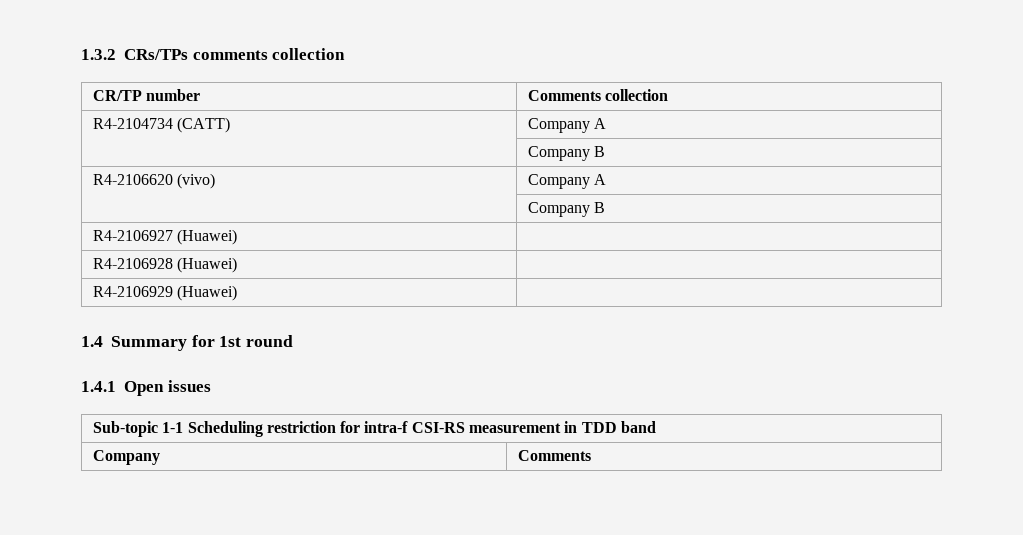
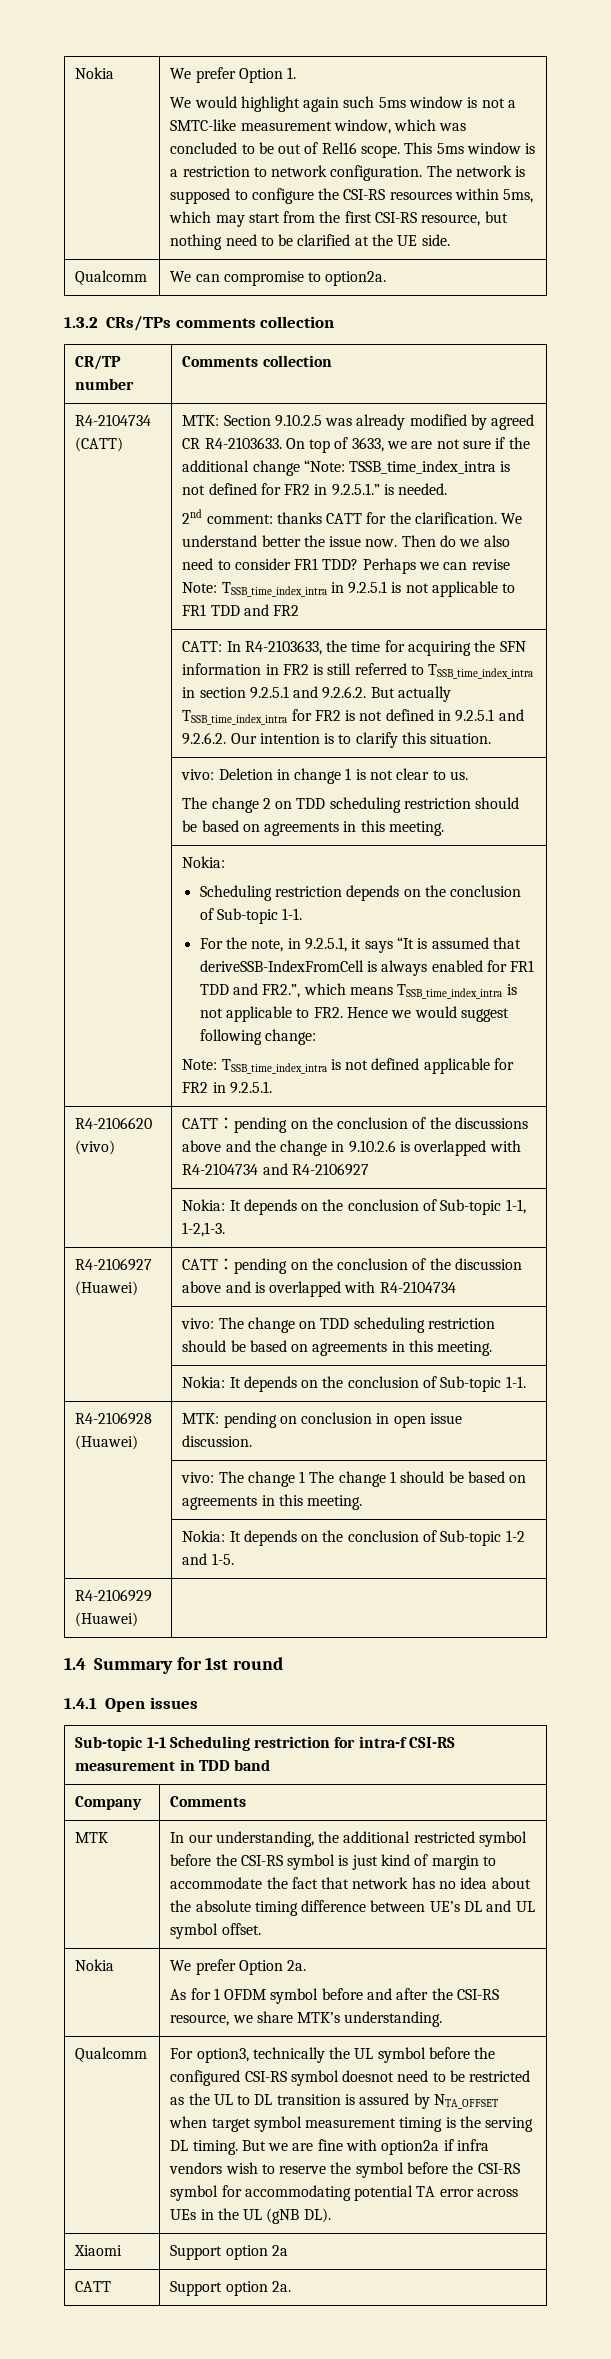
(81, 54) none -> [75,67,115,79] [170,67,297,83] [170,96,517,112] [170,119,467,134] [170,142,536,158] [170,165,526,181] [170,188,534,204] [169,211,508,227] [170,234,450,250] [75,270,148,285] [170,271,387,286] Nokia | We prefer Option 1. // We would highlight again such 5ms window is not a SMTC-like measurement window, which was concluded to be out of Rel16 scope. This 5ms window is a restriction to network configuration. The network is supposed to configure the CSI-RS resources within 5ms, which may start from the first CSI-RS resource, but nothing need to be clarified at the UE side. // Qualcomm | We can compromise to option2a. //
[527,118,607,133] [527,146,606,161] [92,173,216,189] [527,174,607,189] [527,202,606,217] [92,229,238,245] [92,257,238,273] Company A // | Company B // R4-2106620 (vivo) | Company A // | Company B // R4-2106927 (Huawei) | // R4-2106928 (Huawei) | -> [182,414,535,430] [182,437,530,453] [182,460,511,476] [182,483,448,496] [182,509,523,524] [182,535,510,547] [182,558,510,574] [182,581,516,597] [182,604,300,616] [182,640,526,656] [182,663,534,679] [182,686,452,702] [182,709,524,725] [182,732,492,748] [181,768,469,784] [182,797,520,813] [182,820,445,836] [182,856,226,868] [199,885,522,901] [199,908,303,924] [199,937,522,953] [199,960,535,976] [199,983,517,999] [199,1006,510,1022] [199,1029,317,1045] [182,1058,515,1074] [182,1081,272,1094] [75,1117,153,1129] [75,1140,116,1155] [182,1117,529,1133] [182,1140,521,1156] [182,1163,369,1176] [182,1199,526,1215] [182,1222,226,1237] [75,1258,153,1271] [75,1281,139,1296] [182,1258,523,1274] [182,1281,456,1297] [181,1317,496,1333] [182,1340,493,1356] [182,1376,526,1392] [75,1412,153,1425] [75,1435,139,1450] [182,1412,463,1428] [182,1435,253,1447] [181,1471,527,1487] [182,1494,363,1510] [182,1530,525,1546] [182,1553,234,1565] MTK: Section 9.10.2.5 was already modified by agreed CR R4-2103633. On top of 3633, we are not sure if the additional change “Note: TSSB_time_index_intra is not defined for FR2 in 9.2.5.1.” is needed. // 2nd comment: thanks CATT for the clarification. We understand better the issue now. Then do we also need to consider FR1 TDD? Perhaps we can revise Note: TSSB_time_index_intra in 9.2.5.1 is not applicable to FR1 TDD and FR2 // | CATT: In R4-2103633, the time for acquiring the SFN information in FR2 is still referred to TSSB_time_index_intra in section 9.2.5.1 and 9.2.6.2. But actually TSSB_time_index_intra for FR2 is not defined in 9.2.5.1 and 9.2.6.2. Our intention is to clarify this situation. // | vivo: Deletion in change 1 is not clear to us. // The change 2 on TDD scheduling restriction should be based on agreements in this meeting. // | Nokia: // Scheduling restriction depends on the conclusion of Sub-topic 1-1. // For the note, in 9.2.5.1, it says “It is assumed that deriveSSB-IndexFromCell is always enabled for FR1 TDD and FR2.”, which means TSSB_time_index_intra is not applicable to FR2. Hence we would suggest following change: // Note: TSSB_time_index_intra is not defined applicable for FR2 in 9.2.5.1. // R4-2106620 (vivo) | CATT：pending on the conclusion of the discussions above and the change in 9.10.2.6 is overlapped with R4-2104734 and R4-2106927 // | Nokia: It depends on the conclusion of Sub-topic 1-1, 1-2,1-3. // R4-2106927 (Huawei) | CATT：pending on the conclusion of the discussion above and is overlapped with R4-2104734 // | vivo: The change on TDD scheduling restriction should be based on agreements in this meeting. // | Nokia: It depends on the conclusion of Sub-topic 1-1. // R4-2106928 (Huawei) | MTK: pending on conclusion in open issue discussion. // | vivo: The change 1 The change 1 should be based on agreements in this meeting. // | Nokia: It depends on the conclusion of Sub-topic 1-2 and 1-5.
(591, 455) none -> [75,1832,109,1843] [170,1831,528,1847] [170,1854,497,1870] [170,1877,531,1889] [170,1900,535,1916] [170,1923,261,1939] [75,1959,115,1971] [170,1959,307,1975] [170,1988,500,2004] [170,2011,443,2027] [75,2047,148,2062] [170,2047,496,2063] [170,2070,531,2086] [170,2093,499,2109] [169,2116,534,2132] [170,2139,490,2155] [169,2162,520,2178] [170,2185,519,2201] [170,2208,331,2224] [74,2245,123,2256] [170,2245,288,2260] [75,2281,112,2292] [170,2281,291,2296] // MTK | In our understanding, the additional restricted symbol before the CSI-RS symbol is just kind of margin to accommodate the fact that network has no idea about the absolute timing difference between UE’s DL and UL symbol offset. // Nokia | We prefer Option 2a. // As for 1 OFDM symbol before and after the CSI-RS resource, we share MTK’s understanding. // Qualcomm | For option3, technically the UL symbol before the configured CSI-RS symbol doesnot need to be restricted as the UL to DL transition is assured by NTA_OFFSET when target symbol measurement timing is the serving DL timing. But we are fine with option2a if infra vendors wish to reserve the symbol before the CSI-RS symbol for accommodating potential TA error across UEs in the UL (gNB DL). // Xiaomi | Support option 2a // CATT | Support option 2a.

